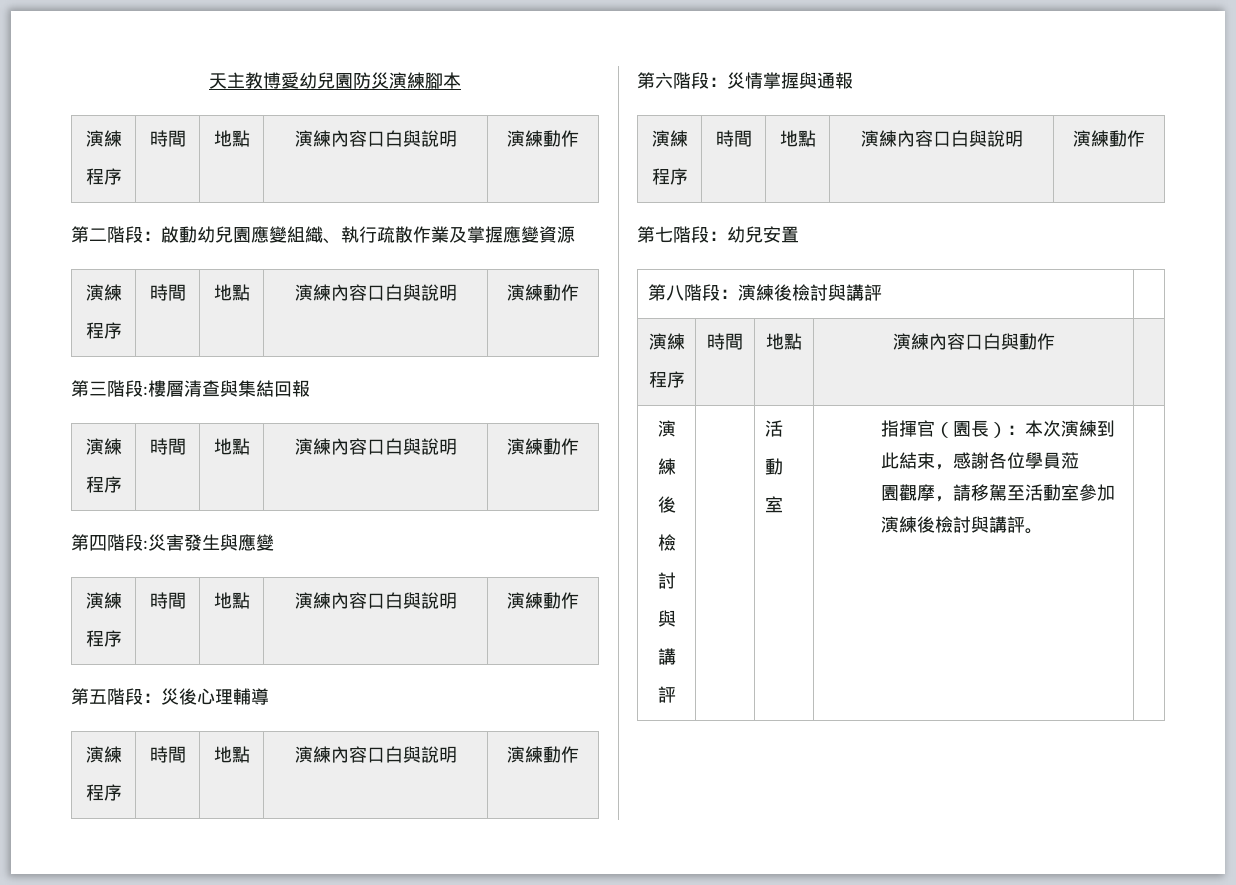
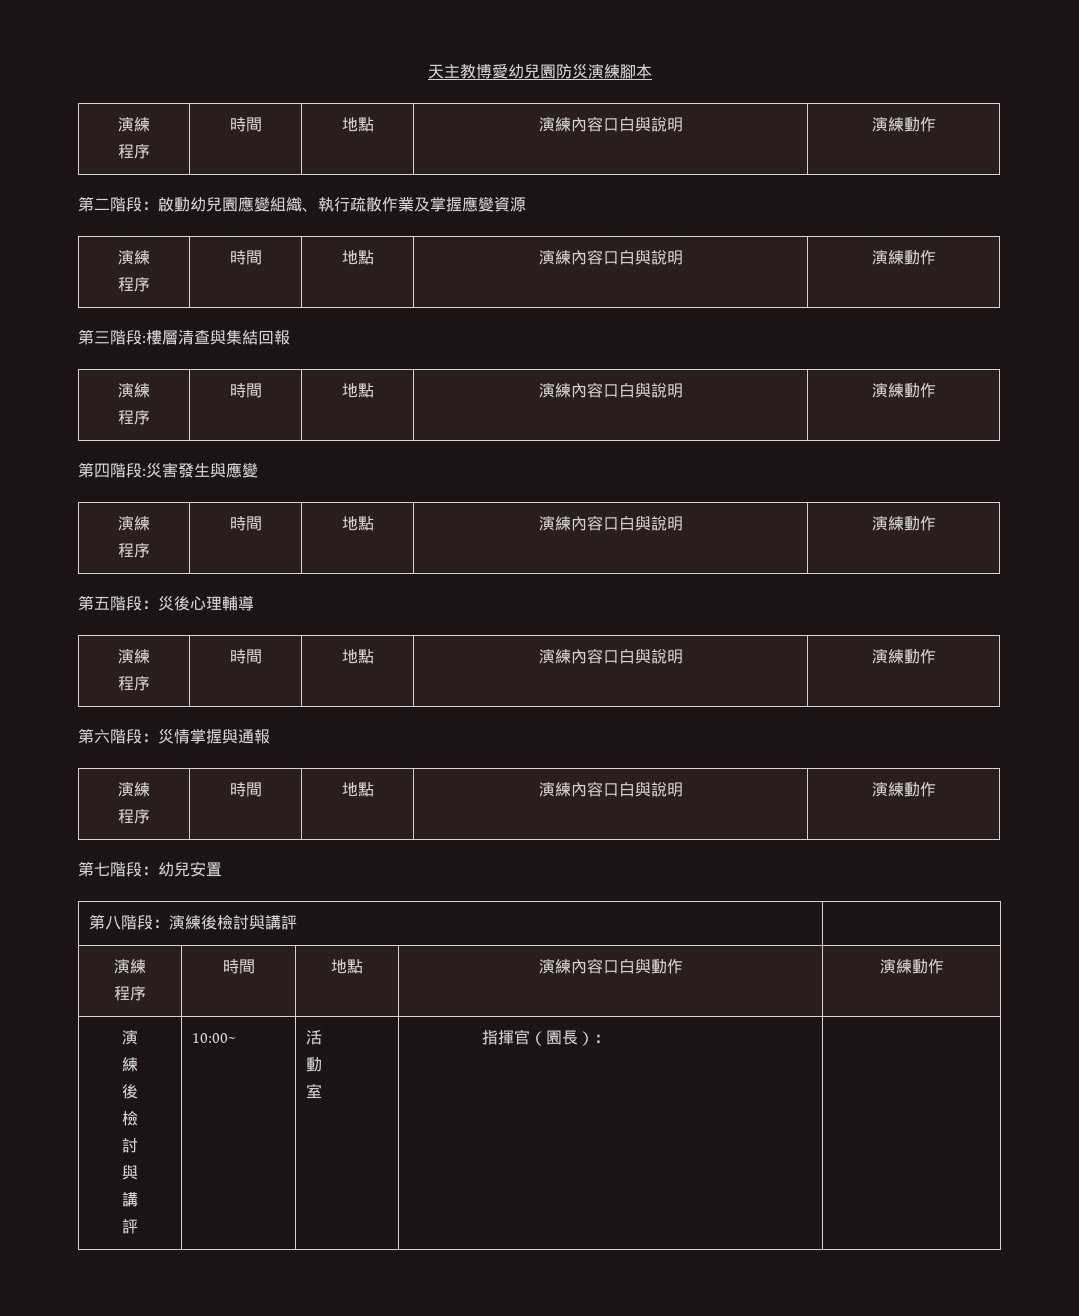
(1055, 341) none -> [879,959,944,974] 演練動作
(676, 694) none -> [191,1033,236,1043] 10:00~
[1024,420,1115,437] [880,452,1079,470] [880,484,1115,502] [880,516,1043,534] 本次演練到此結束，感謝各位學員蒞 // 園觀摩，請移駕至活動室參加演練後檢討與講評。 -> (611, 1038) none

